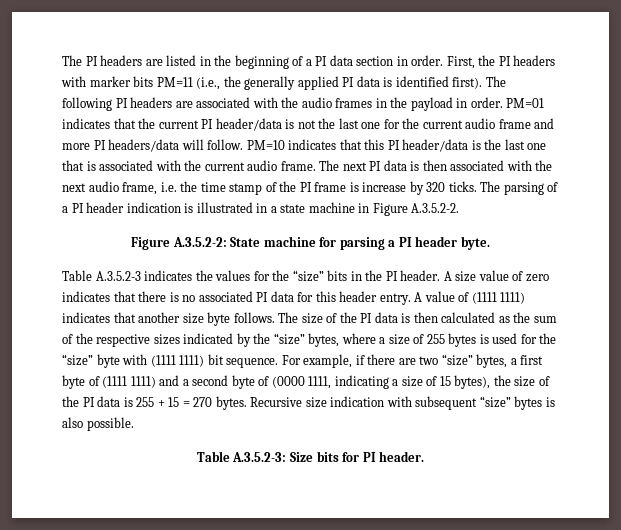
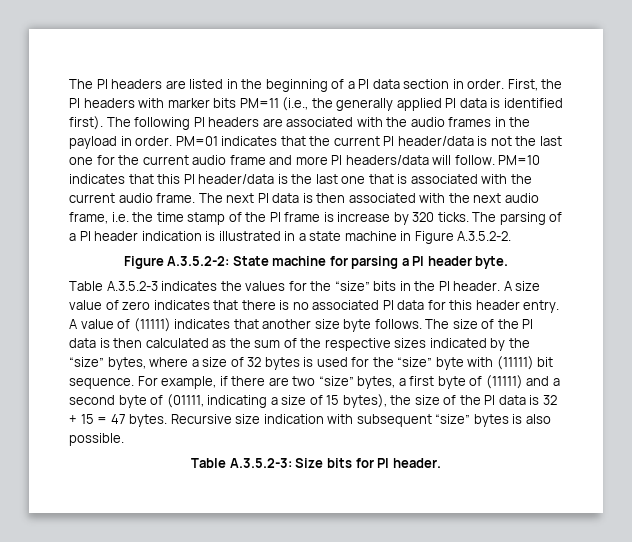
[471,292,526,304] (1111 1111) -> [133,318,171,332] (11111)
[426,334,445,344] 255 -> [247,357,262,367] 32
[150,355,205,367] (1111 1111) -> [496,356,534,370] (11111)
[102,376,156,388] (1111 1111) -> [485,375,523,389] (11111)
[271,376,332,389] (0000 1111, -> [166,394,204,408] (01111,
[136,397,155,407] 255 -> [542,395,557,405] 32
[193,397,213,407] 270 -> [110,414,126,424] 47

